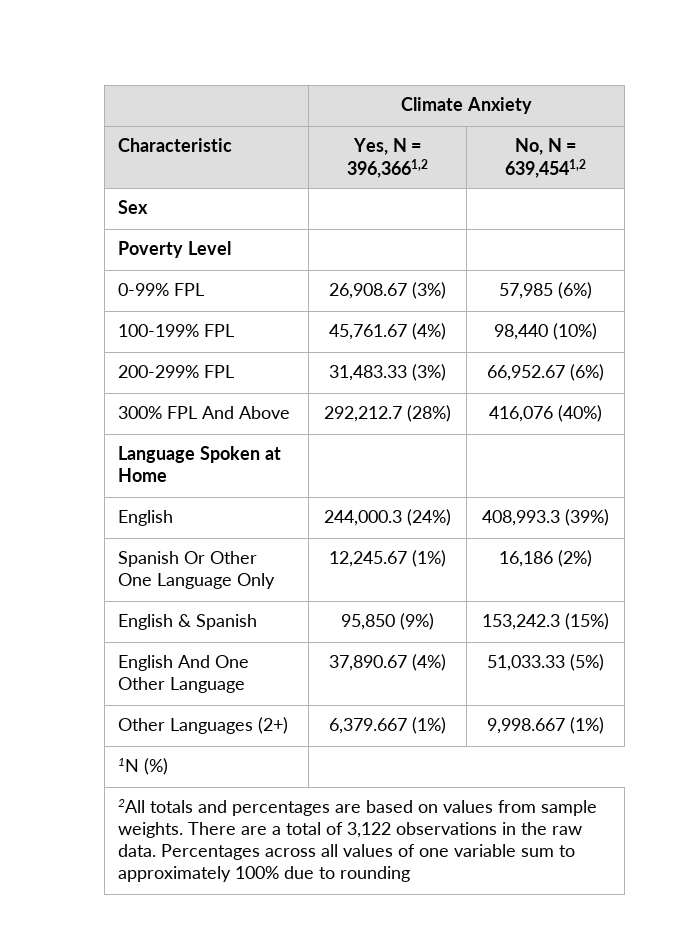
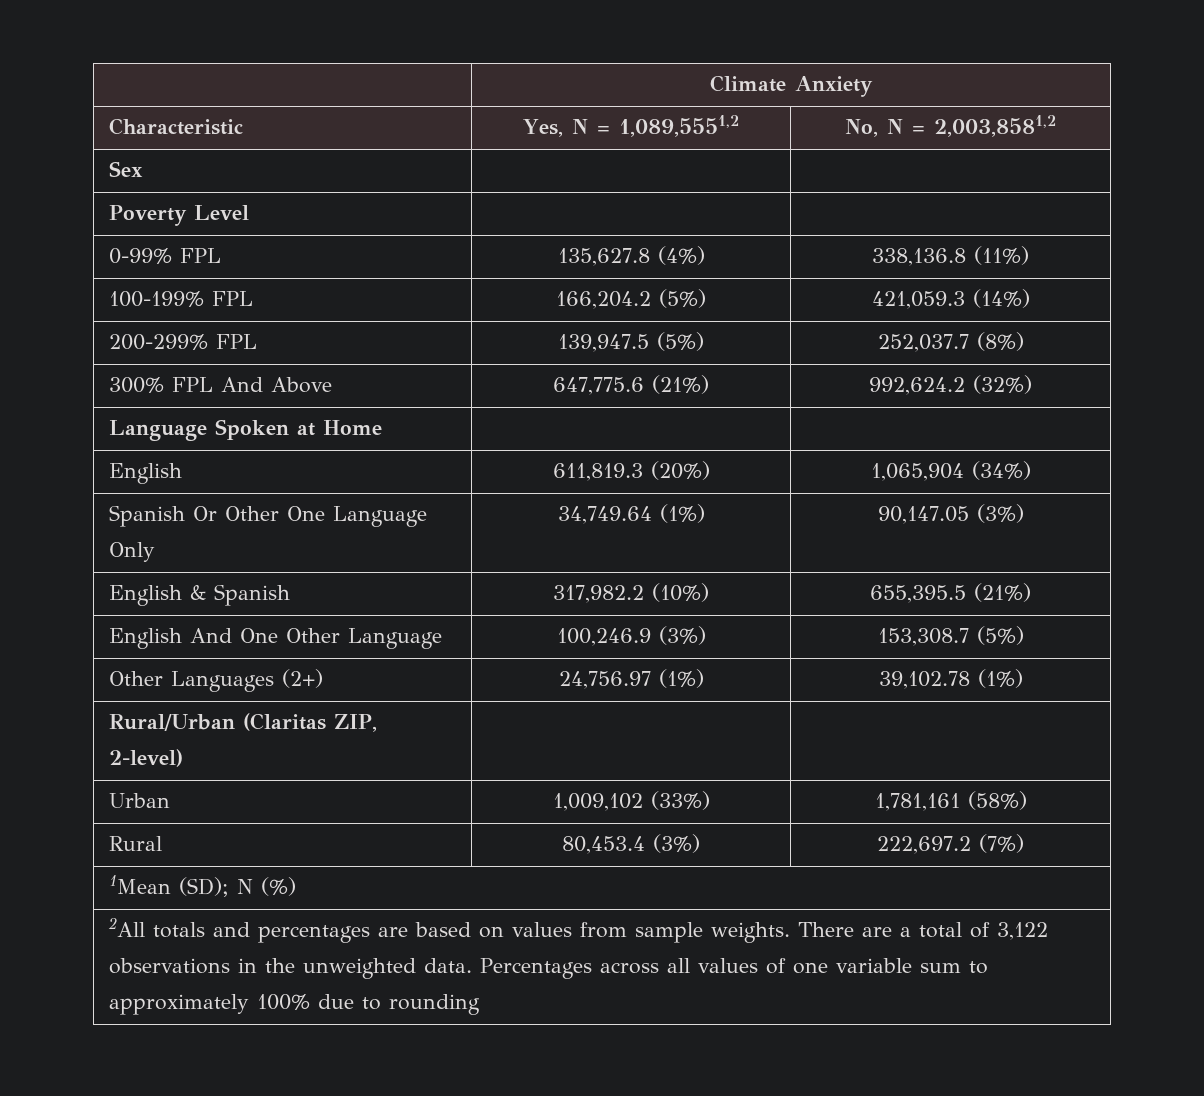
[347,159,428,178] 396,3661,2 -> [618,115,739,137] 1,089,5551,2
[505,159,586,178] 639,4541,2 -> [934,115,1056,137] 2,003,8581,2
[329,282,446,299] [499,282,592,299] [117,324,234,337] [329,323,446,340] [494,323,597,340] [117,365,234,378] [329,364,446,381] [487,364,604,381] 26,908.67 (3%) | 57,985 (6%) // 100-199% FPL | 45,761.67 (4%) | 98,440 (10%) // 200-299% FPL | 31,483.33 (3%) | 66,952.67 (6%) -> [557,246,705,266] [872,246,1029,266] [108,291,253,307] [556,289,706,309] [871,289,1030,309] [108,334,257,350] [558,332,704,352] [877,332,1024,352] 135,627.8 (4%) | 338,136.8 (11%) // 100-199% FPL | 166,204.2 (5%) | 421,059.3 (14%) // 200-299% FPL | 139,947.5 (5%) | 252,037.7 (8%)
[324,405,451,422] [489,405,602,422] 292,212.7 (28%) | 416,076 (40%) -> [553,375,709,395] [869,375,1032,395] 647,775.6 (21%) | 992,624.2 (32%)
[324,509,451,526] [482,509,609,526] 244,000.3 (24%) | 408,993.3 (39%) -> [552,461,710,481] [870,461,1031,481] 611,819.3 (20%) | 1,065,904 (34%)
[329,550,446,567] [499,550,592,567] 12,245.67 (1%) | 16,186 (2%) -> [557,504,705,524] [877,504,1024,524] 34,749.64 (1%) | 90,147.05 (3%)
[341,613,434,630] [482,613,609,630] 95,850 (9%) | 153,242.3 (15%) -> [553,583,709,603] [870,583,1031,603] 317,982.2 (10%) | 655,395.5 (21%)
[329,654,446,671] [487,655,565,671] 37,890.67 (4%) | 51,033.33 -> [556,626,706,646] [877,628,969,646] 100,246.9 (3%) | 153,308.7
[329,717,446,734] [487,718,565,734] 6,379.667 (1%) | 9,998.667 -> [558,669,704,689] [878,671,970,689] 24,756.97 (1%) | 39,102.78
[117,758,139,772] 1N -> [108,713,377,732] [108,749,183,767] [108,793,170,808] [552,791,710,811] [874,791,1027,811] [108,836,162,851] [562,834,700,854] [877,834,1024,854] [108,875,253,897] Rural/Urban (Claritas ZIP, 2-level) | | // Urban | 1,009,102 (33%) | 1,781,161 (58%) // Rural | 80,453.4 (3%) | 222,697.2 (7%) // 1Mean (SD); N
[551,826,582,835] raw -> [302,958,416,979] unweighted

